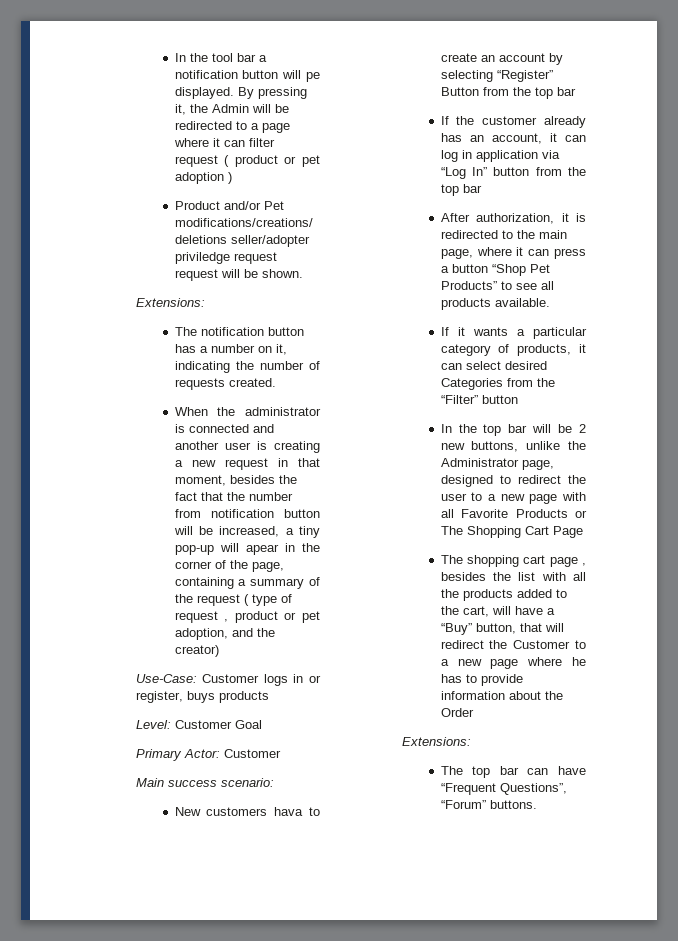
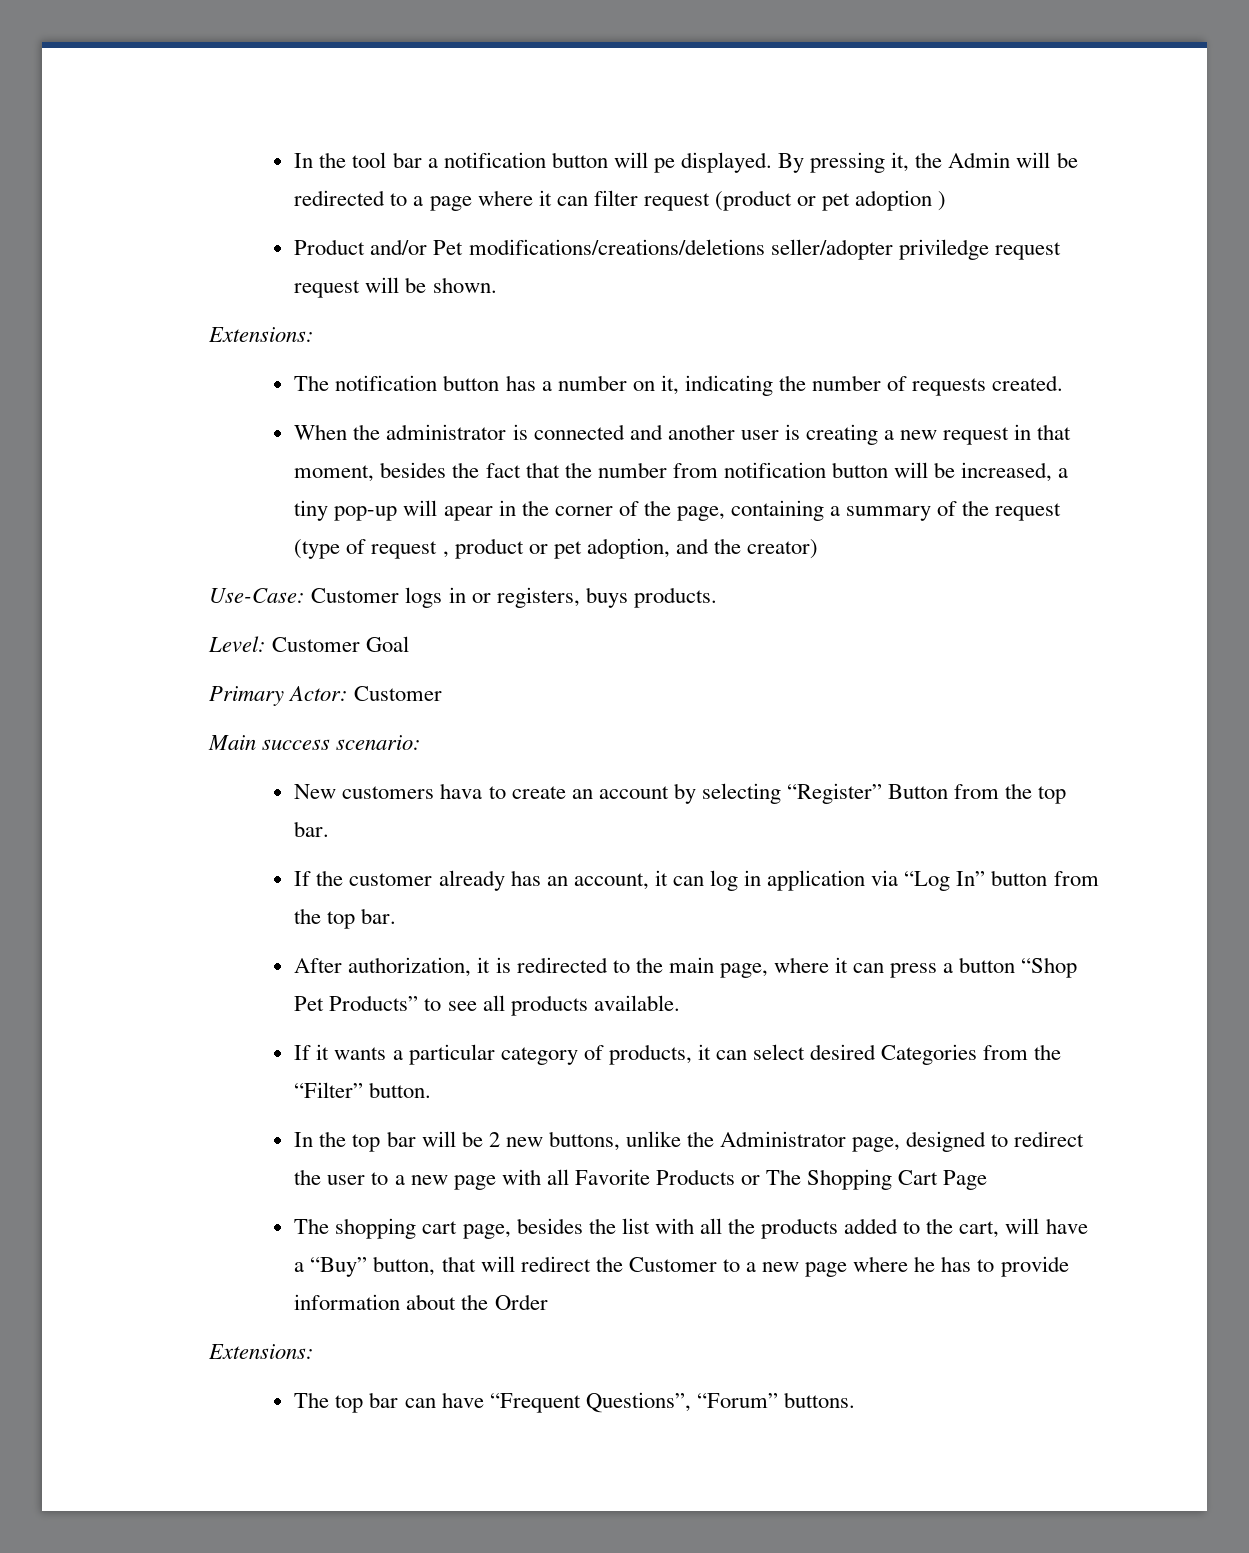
[224,155,278,167] ( product -> [715,190,793,211] (product
[243,594,277,606] ( type -> [294,539,341,559] (type
[135,691,269,703] register, buys products -> [496,587,717,608] registers, buys products.
[556,87,576,96] bar -> [294,821,330,837] bar.
[462,184,482,193] bar -> [361,908,397,924] bar.
[481,395,518,404] button -> [369,1082,432,1098] button.
[549,557,586,567] page , -> [462,1224,511,1239] page,

